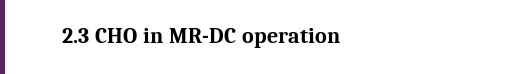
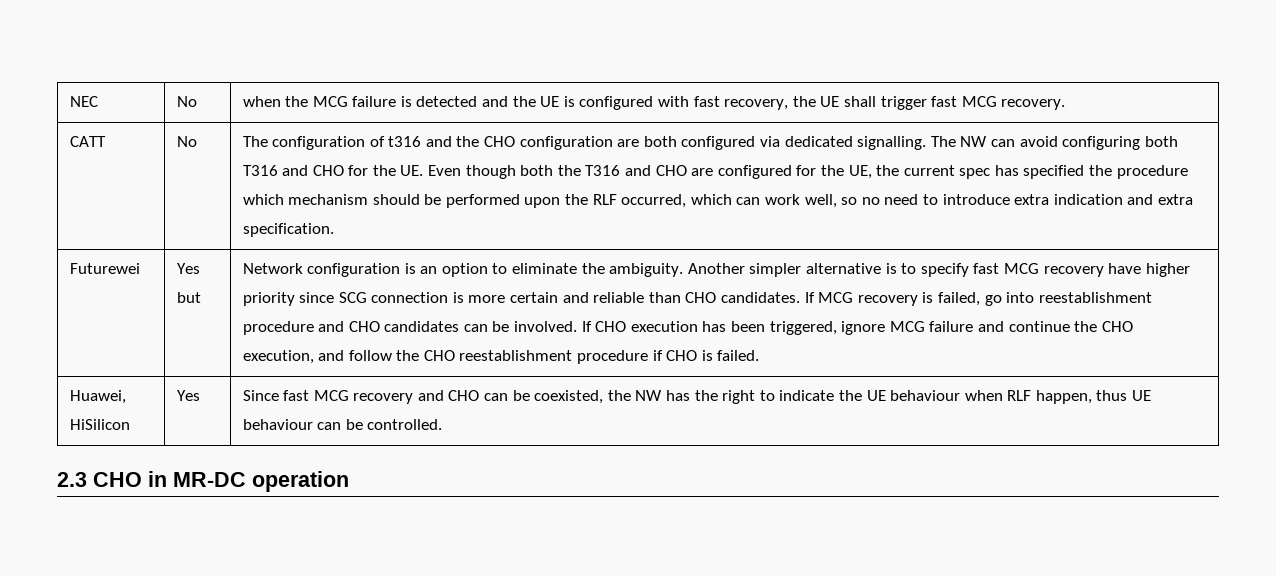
(62, 35) none -> [69,96,98,107] [176,96,197,107] [242,96,1066,110] [69,136,106,147] [176,136,197,147] [242,136,1178,150] [242,165,1188,179] [242,194,1193,208] [242,223,334,237] [69,263,140,274] [176,263,200,274] [176,292,201,303] [242,263,1190,277] [242,292,1152,306] [242,321,1133,335] [242,350,760,364] [69,390,126,404] [69,419,130,430] [176,390,200,401] [242,390,1152,404] [242,419,443,430] NEC | No | when the MCG failure is detected and the UE is configured with fast recovery, the UE shall trigger fast MCG recovery. // CATT | No | The configuration of t316 and the CHO configuration are both configured via dedicated signalling. The NW can avoid configuring both T316 and CHO for the UE. Even though both the T316 and CHO are configured for the UE, the current spec has specified the procedure which mechanism should be performed upon the RLF occurred, which can work well, so no need to introduce extra indication and extra specification. // Futurewei | Yes but | Network configuration is an option to eliminate the ambiguity. Another simpler alternative is to specify fast MCG recovery have higher priority since SCG connection is more certain and reliable than CHO candidates. If MCG recovery is failed, go into reestablishment procedure and CHO candidates can be involved. If CHO execution has been triggered, ignore MCG failure and continue the CHO execution, and follow the CHO reestablishment procedure if CHO is failed. // Huawei, HiSilicon | Yes | Since fast MCG recovery and CHO can be coexisted, the NW has the right to indicate the UE behaviour when RLF happen, thus UE behaviour can be controlled. //

